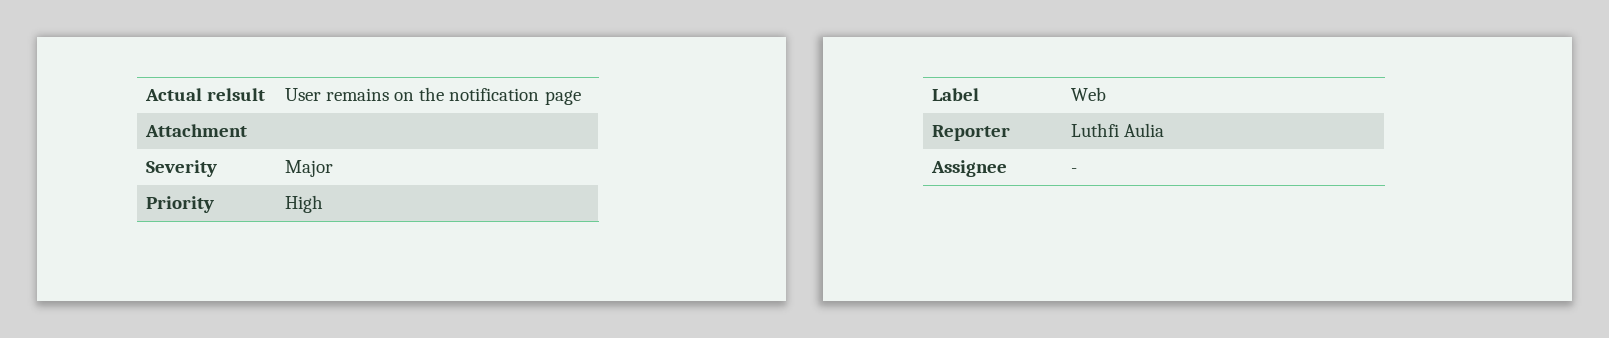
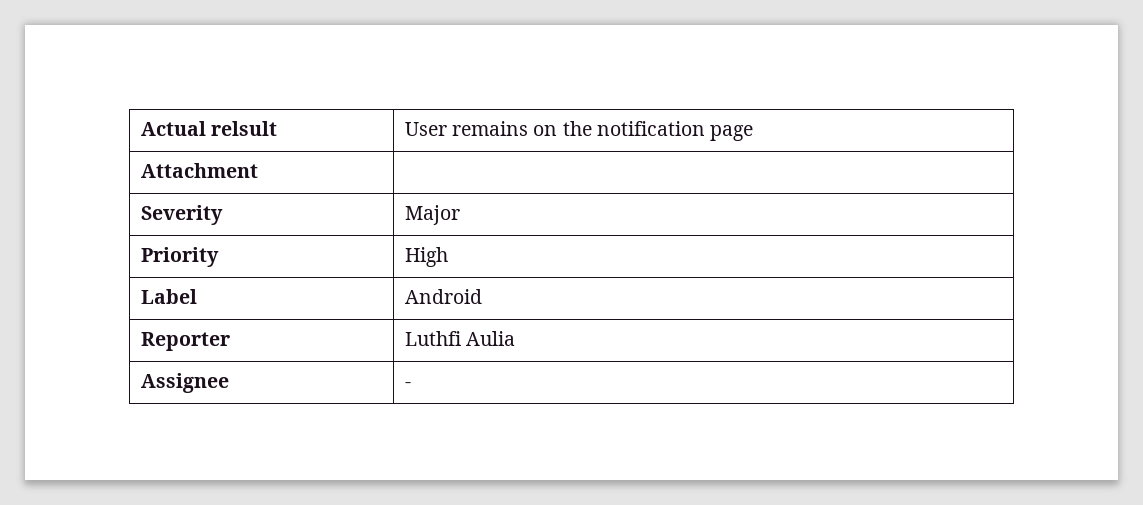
[1070,87,1106,101] Web -> [404,289,482,304] Android

